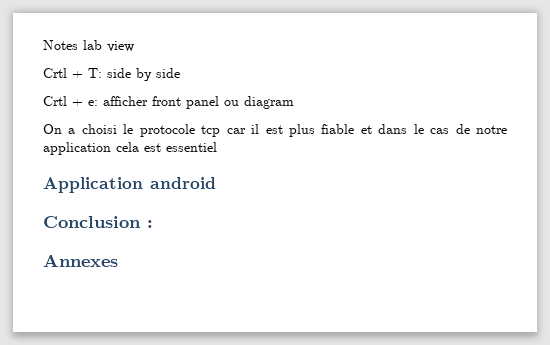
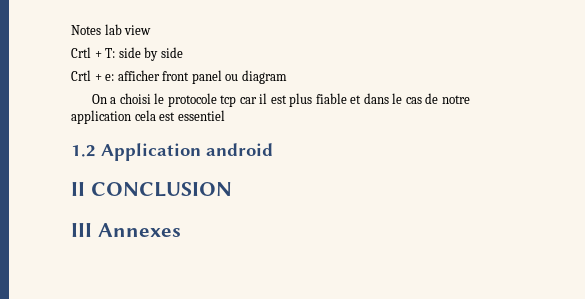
(217, 147) none -> [71,145,96,157] 1.2
[43,216,153,228] Conclusion : // -> [71,182,232,197] [71,223,92,237] II CONCLUSION // III

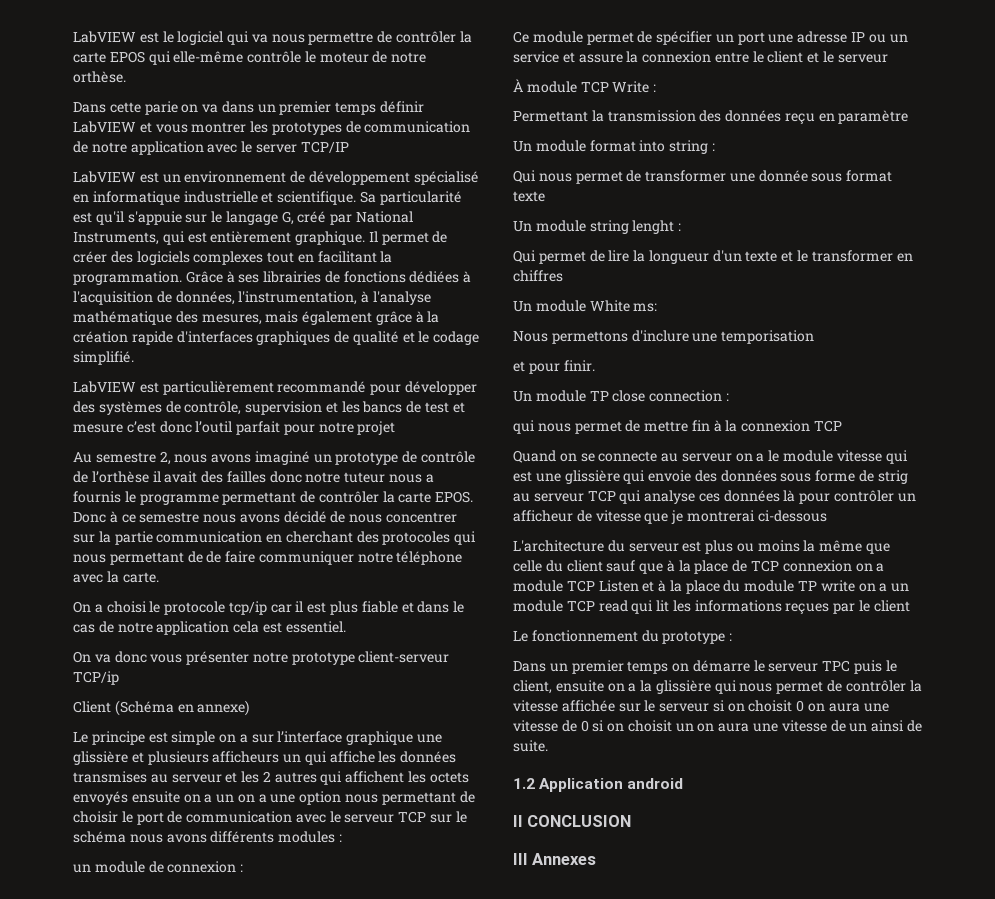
[71,24,152,35] [71,47,183,61] [71,70,287,84] Notes lab view // Crtl + T: side by side // Crtl + e: afficher front panel ou diagram -> [73,31,472,45] [73,51,427,65] [73,71,126,83] [73,101,425,115] [73,121,471,135] [73,141,349,155] [73,171,479,185] [73,191,462,205] [73,211,414,225] [73,231,448,245] [73,251,393,265] [73,271,472,285] [73,291,431,305] [73,311,440,325] [73,331,480,345] [73,351,134,365] [73,381,477,395] [73,401,465,415] [73,421,396,435] [73,451,476,465] [73,471,434,483] [73,491,474,505] [73,511,458,523] [73,531,477,545] [73,551,463,565] [73,571,159,583] LabVIEW est le logiciel qui va nous permettre de contrôler la carte EPOS qui elle-même contrôle le moteur de notre orthèse. // Dans cette parie on va dans un premier temps définir LabVIEW et vous montrer les prototypes de communication de notre application avec le server TCP/IP // LabVIEW est un environnement de développement spécialisé en informatique industrielle et scientifique. Sa particularité est qu'il s'appuie sur le langage G, créé par National Instruments, qui est entièrement graphique. Il permet de créer des logiciels complexes tout en facilitant la programmation. Grâce à ses librairies de fonctions dédiées à l'acquisition de données, l'instrumentation, à l'analyse mathématique des mesures, mais également grâce à la création rapide d'interfaces graphiques de qualité et le codage simplifié. // LabVIEW est particulièrement recommandé pour développer des systèmes de contrôle, supervision et les bancs de test et mesure c’est donc l’outil parfait pour notre projet // Au semestre 2, nous avons imaginé un prototype de contrôle de l’orthèse il avait des failles donc notre tuteur nous a fournis le programme permettant de contrôler la carte EPOS. Donc à ce semestre nous avons décidé de nous concentrer sur la partie communication en cherchant des protocoles qui nous permettant de de faire communiquer notre téléphone avec la carte.
[220,95,237,107] tcp -> [228,601,267,615] tcp/ip
[177,110,225,121] essentiel -> [285,621,346,633] [73,651,450,665] [73,671,119,685] [73,700,250,716] [73,731,443,745] [73,751,457,765] [73,771,469,785] [73,791,475,805] [73,811,467,825] [73,831,342,843] [73,861,244,873] [513,31,908,45] [513,51,888,63] [513,79,657,93] [513,110,909,125] [513,140,715,154] [513,170,893,184] [513,191,545,202] [513,220,682,234] [513,250,913,264] [513,270,563,282] [513,300,658,312] [513,330,815,344] [513,360,595,374] [513,390,729,402] [513,420,843,434] [513,450,908,464] [513,470,908,484] [513,490,916,504] [513,510,827,524] [513,540,891,554] [513,560,885,574] [513,580,910,594] [513,600,910,615] [513,630,733,644] [513,660,897,674] [513,680,922,694] [513,700,889,712] [513,720,922,732] [513,740,548,752] essentiel. // On va donc vous présenter notre prototype client-serveur TCP/ip // Client (Schéma en annexe) // Le principe est simple on a sur l’interface graphique une glissière et plusieurs afficheurs un qui affiche les données transmises au serveur et les 2 autres qui affichent les octets envoyés ensuite on a un on a une option nous permettant de choisir le port de communication avec le serveur TCP sur le schéma nous avons différents modules : // un module de connexion : // Ce module permet de spécifier un port une adresse IP ou un service et assure la connexion entre le client et le serveur // À module TCP Write : // Permettant la transmission des données reçu en paramètre // Un module format into string : // Qui nous permet de transformer une donnée sous format texte // Un module string lenght : // Qui permet de lire la longueur d'un texte et le transformer en chiffres // Un module White ms: // Nous permettons d'inclure une temporisation // et pour finir. // Un module TP close connection : // qui nous permet de mettre fin à la connexion TCP // Quand on se connecte au serveur on a le module vitesse qui est une glissière qui envoie des données sous forme de strig au serveur TCP qui analyse ces données là pour contrôler un afficheur de vitesse que je montrerai ci-dessous // L'architecture du serveur est plus ou moins la même que celle du client sauf que à la place de TCP connexion on a module TCP Listen et à la place du module TP write on a un module TCP read qui lit les informations reçues par le client // Le fonctionnement du prototype : // Dans un premier temps on démarre le serveur TPC puis le client, ensuite on a la glissière qui nous permet de contrôler la vitesse affichée sur le serveur si on choisit 0 on aura une vitesse de 0 si on choisit un on aura une vitesse de un ainsi de suite.

